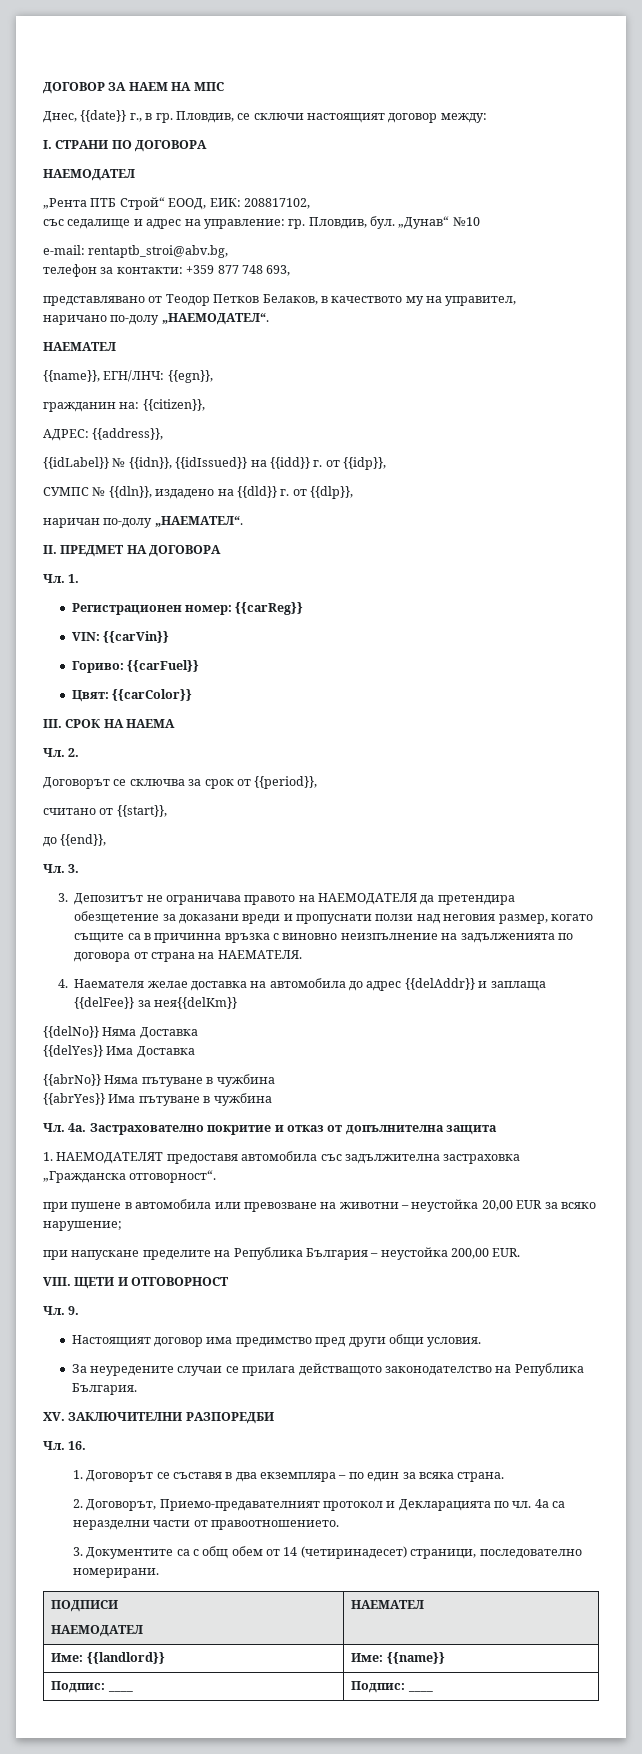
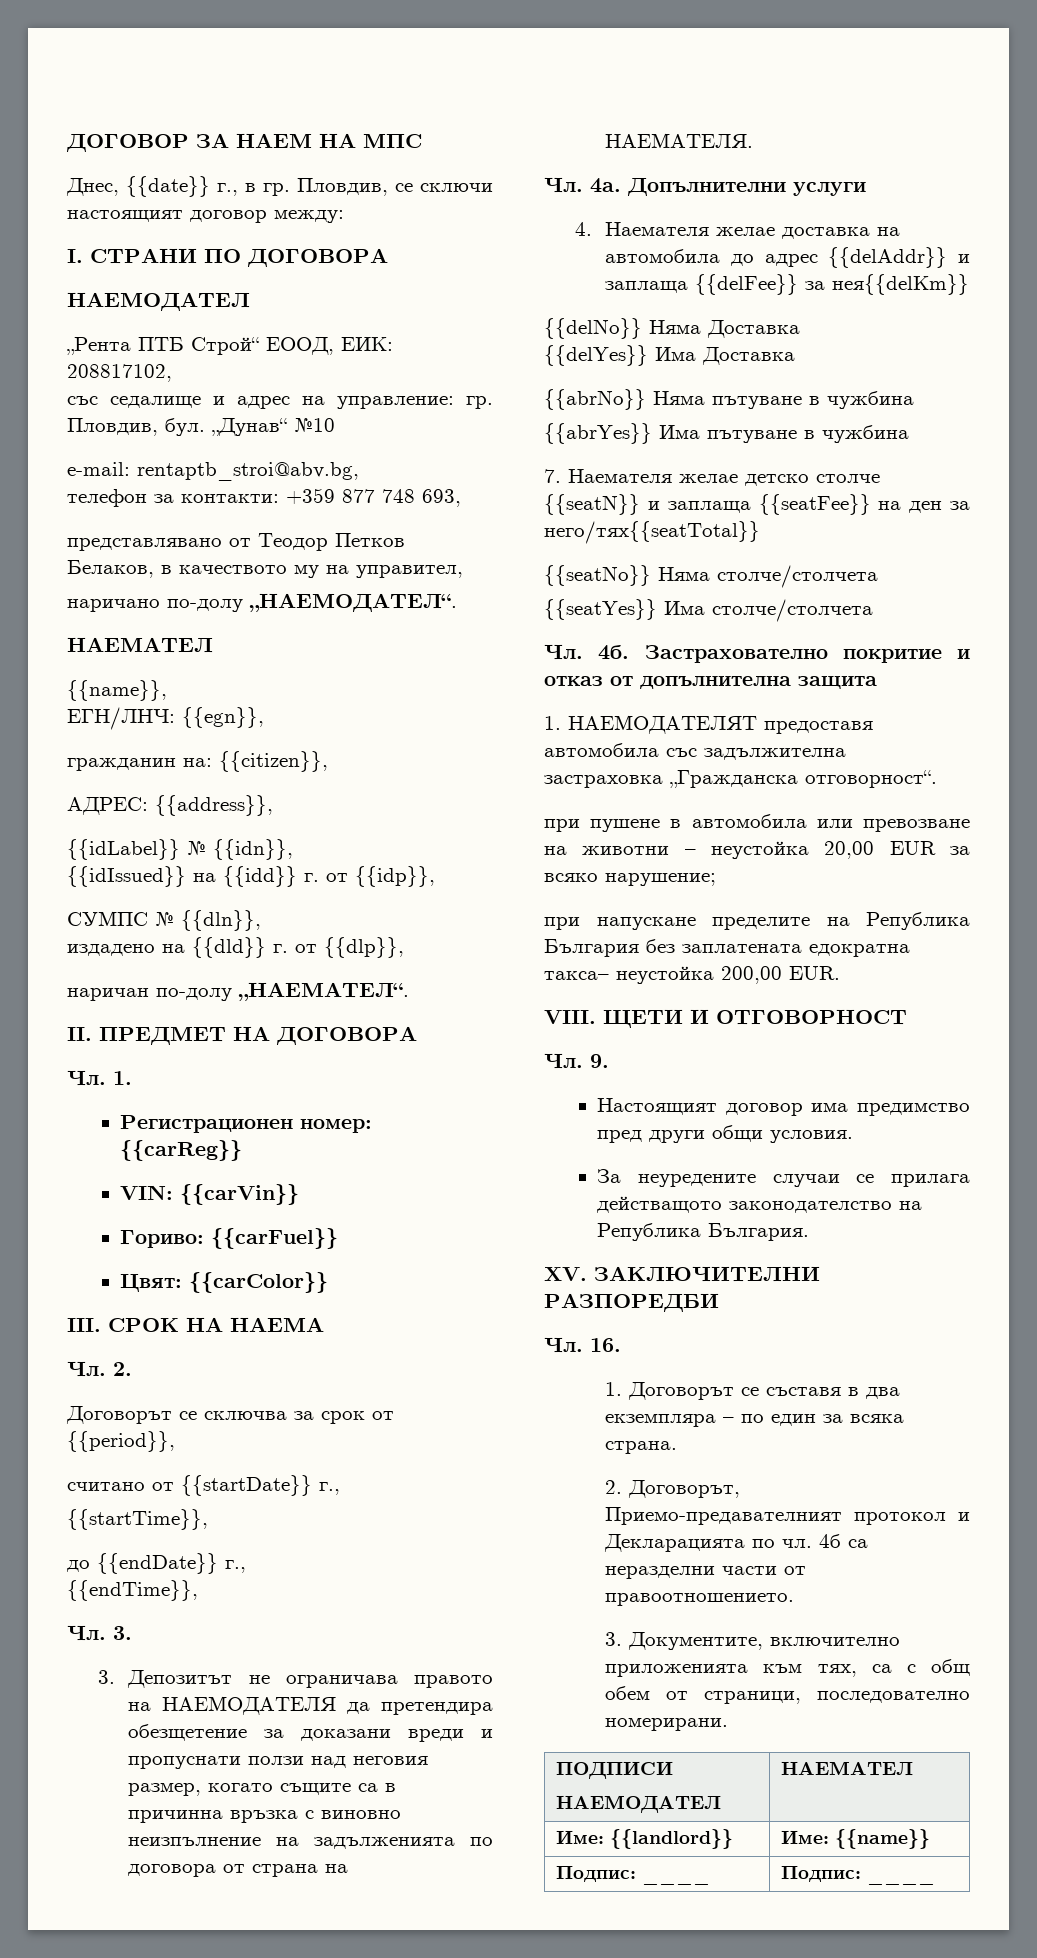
(100, 376) none -> (167, 690) //
(172, 463) none -> (293, 849) //
(152, 492) none -> (261, 920) //
[116,805,167,817] [43,834,107,847] {{start}}, // до {{end}}, -> [181,1475,340,1496] [67,1509,208,1530] [67,1553,246,1574] [67,1580,198,1601] {{startDate}} г., // {{startTime}}, // до {{endDate}} г., // {{endTime}},
(302, 954) none -> [544,177,866,196] // Чл. 4а. Допълнителни услуги
[43,1123,87,1132] // Чл. 4а. -> [544,469,880,486] [544,494,970,515] [544,521,760,544] [544,565,878,588] [544,599,873,622] [544,644,630,660] // 7. Наемателя желае детско столче {{seatN}} и заплаща {{seatFee}} на ден за него/тях{{seatTotal}} // {{seatNo}} Няма столче/столчета // {{seatYes}} Има столче/столчета // Чл. 4б.
[370,1253,379,1257] – -> [646,939,910,957] [544,971,609,980] без заплатената едократна такса–
[534,1499,549,1508] 4а -> [819,1534,842,1548] 4б
[86,1547,174,1559] Документите -> [628,1632,901,1650] [605,1664,857,1677] Документите, включително приложенията към тях,
[283,1546,407,1559] 14 (четиринадесет) -> (689, 1695) none

